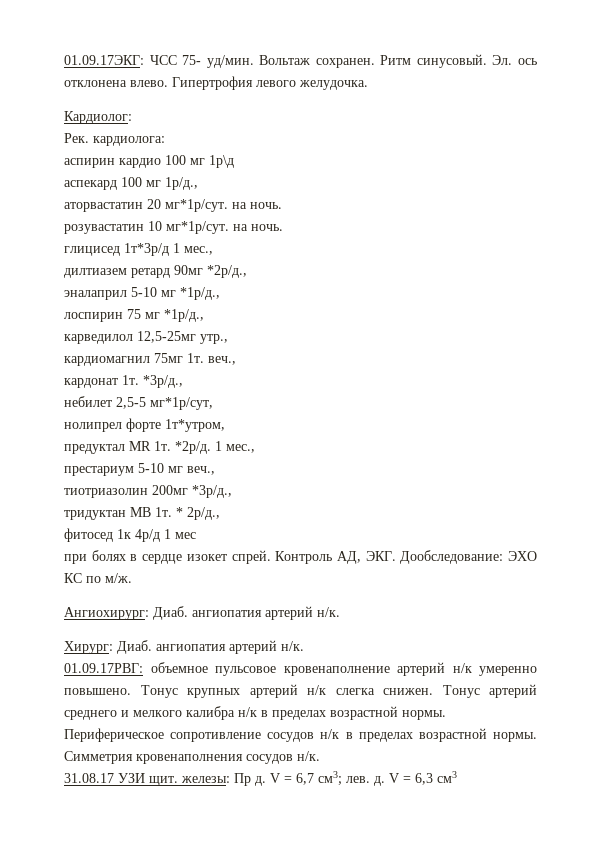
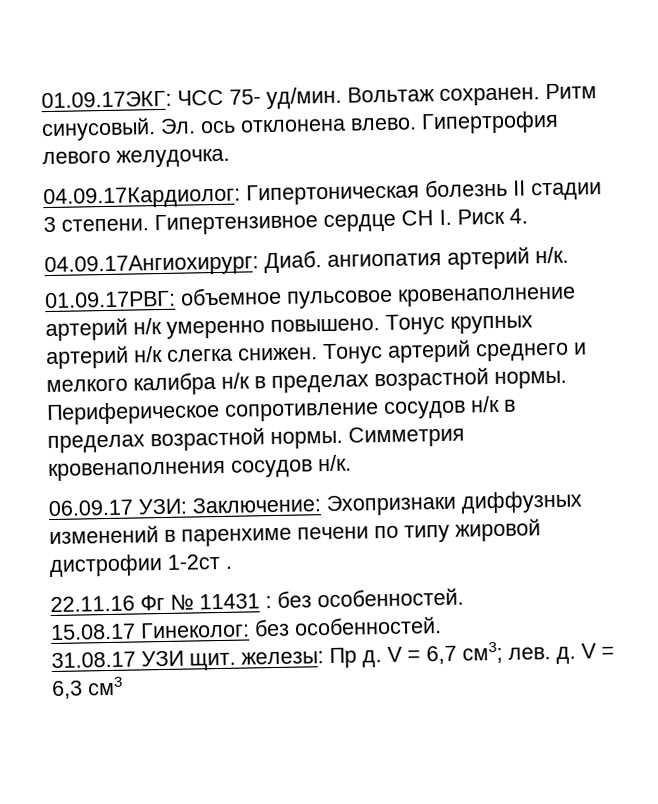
[64,111,132,124] [64,133,165,146] [64,155,234,168] [64,177,198,190] [64,199,282,212] [64,221,283,234] [64,243,213,256] [64,265,247,278] [64,287,220,300] [64,309,204,322] [64,331,228,344] [64,353,236,366] [64,375,183,388] [64,396,213,410] [64,418,225,432] [64,441,255,454] [64,463,215,476] [64,485,232,498] [64,507,220,520] [64,528,196,542] [64,550,537,564] [64,573,132,583] [64,606,340,620] [64,641,113,654] Кардиолог: // Рек. кардиолога: // аспирин кардио 100 мг 1р\д // аспекард 100 мг 1р/д., // аторвастатин 20 мг*1р/сут. на ночь. // розувастатин 10 мг*1р/сут. на ночь. // глицисед 1т*3р/д 1 мес., // дилтиазем ретард 90мг *2р/д., // эналаприл 5-10 мг *1р/д., // лоспирин 75 мг *1р/д., // карведилол 12,5-25мг утр., // кардиомагнил 75мг 1т. веч., // кардонат 1т. *3р/д., // небилет 2,5-5 мг*1р/сут, // нолипрел форте 1т*утром, // предуктал МR 1т. *2р/д. 1 мес., // престариум 5-10 мг веч., // тиотриазолин 200мг *3р/д., // тридуктан МВ 1т. * 2р/д., // фитосед 1к 4р/д 1 мес // при болях в сердце изокет спрей. Контроль АД, ЭКГ. Дообследование: ЭХО КС по м/ж. // Ангиохирург: Диаб. ангиопатия артерий н/к. // Хирург: -> [43,178,602,210] [43,208,528,236] [44,253,259,278] 04.09.17Кардиолог: Гипертоническая болезнь II стадии 3 степени. Гипертензивное сердце СН I. Риск 4. // 04.09.17Ангиохирург:
(320, 756) none -> [48,490,583,517] [49,518,541,547] [49,553,232,578] [50,587,464,613] [50,616,442,641] // 06.09.17 УЗИ: Заключение: Эхопризнаки диффузных изменений в паренхиме печени по типу жировой дистрофии 1-2ст . // 22.11.16 Фг № 11431 : без особенностей. // 15.08.17 Гинеколог: без особенностей.

